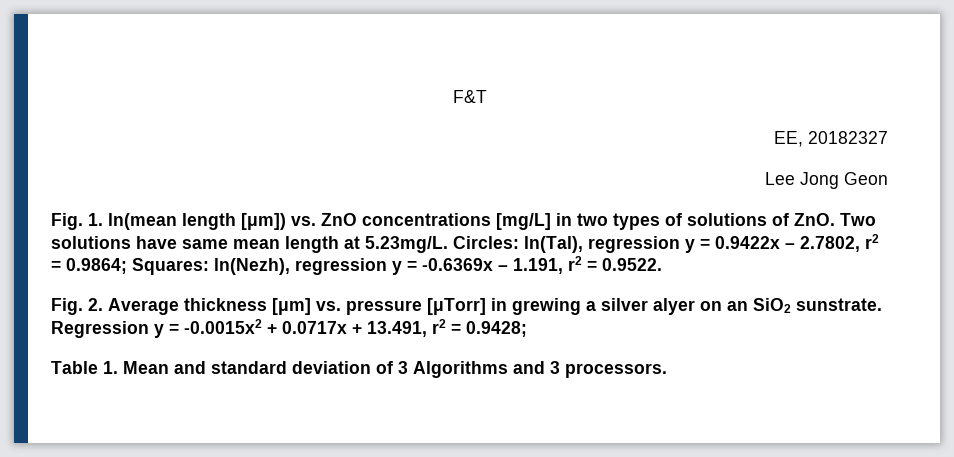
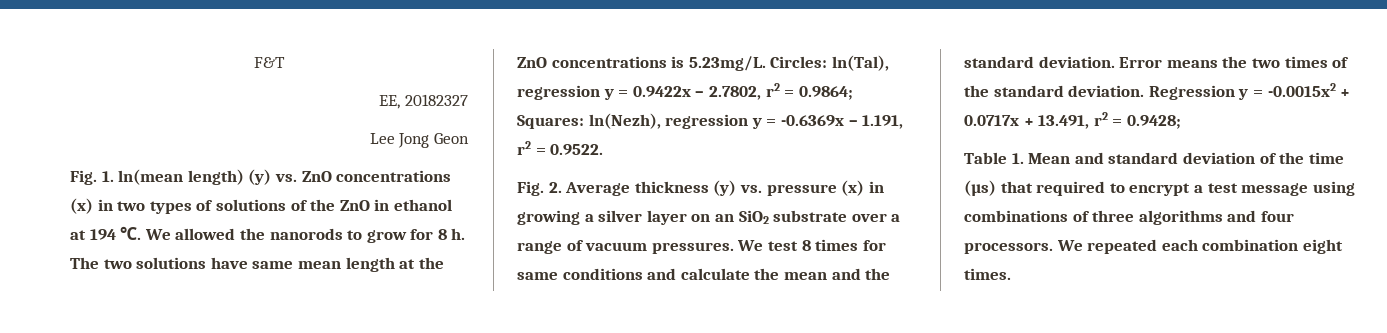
[182,213,286,230] length [μm]) -> [187,169,272,185] length) (y)
[496,213,551,230] [mg/L] -> [70,198,93,214] (x)
[794,213,876,226] ZnO. Two -> [310,199,452,211] [70,226,466,243] [70,257,132,269] the ZnO in ethanol at 194 ℃. We allowed the nanorods to grow for 8 h. The two
(360, 242) none -> [418,257,444,269] [517,56,685,68] the ZnO concentrations is
[272,298,311,315] [μm] -> [713,180,737,196] (y)
[427,298,581,315] [μTorr] in grewing -> [841,180,884,196] [517,210,580,225] (x) in growing
[653,298,695,315] alyer -> [646,210,687,225] layer
[796,298,882,311] sunstrate. -> [773,210,901,222] [517,239,886,254] [517,268,891,280] [964,56,1350,68] [964,85,1145,97] substrate over a range of vacuum pressures. We test 8 times for same conditions and calculate the mean and the standard deviation. Error means the two times of the standard deviation.
[398,361,667,378] 3 Algorithms and 3 processors. -> [1279,152,1344,164] [964,180,1355,196] [964,210,1294,225] [964,239,1343,254] [964,268,1011,280] the time (µs) that required to encrypt a test message using combinations of three algorithms and four processors. We repeated each combination eight times.

